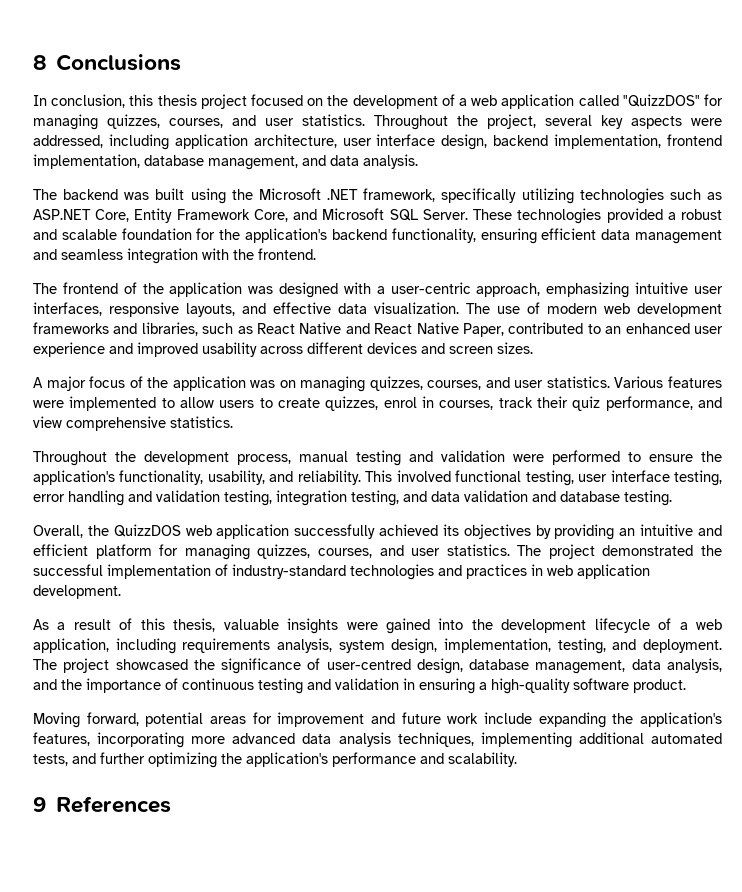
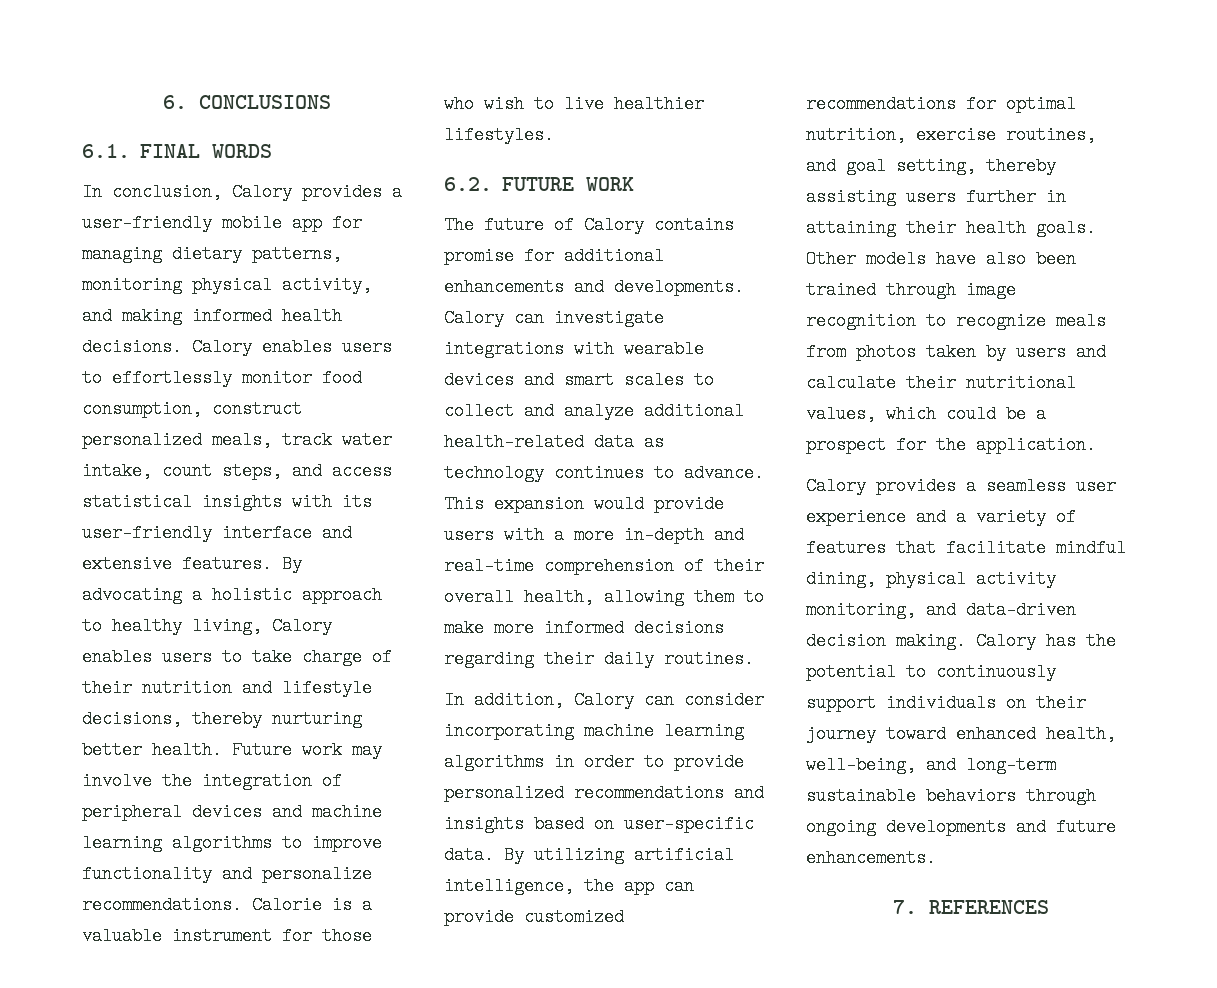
[33,54,181,71] [33,94,723,109] [33,114,722,130] [33,134,723,150] [33,154,418,170] [33,188,722,204] [33,208,723,224] [33,228,722,244] [33,248,316,264] [33,282,723,298] [33,302,722,317] [33,322,723,337] [33,342,533,357] [33,376,723,392] [33,396,723,411] [33,416,233,431] [33,450,722,466] [33,470,722,486] [33,490,672,506] [33,524,722,540] [33,544,722,560] [33,564,650,580] [33,585,121,599] [33,618,722,634] [33,638,722,654] [33,658,722,674] [33,678,686,694] [33,712,722,728] [33,732,722,748] [33,752,517,768] [33,796,171,813] 8 Conclusions // In conclusion, this thesis project focused on the development of a web application called "QuizzDOS" for managing quizzes, courses, and user statistics. Throughout the project, several key aspects were addressed, including application architecture, user interface design, backend implementation, frontend implementation, database management, and data analysis. // The backend was built using the Microsoft .NET framework, specifically utilizing technologies such as ASP.NET Core, Entity Framework Core, and Microsoft SQL Server. These technologies provided a robust and scalable foundation for the application's backend functionality, ensuring efficient data management and seamless integration with the frontend. // The frontend of the application was designed with a user-centric approach, emphasizing intuitive user interfaces, responsive layouts, and effective data visualization. The use of modern web development frameworks and libraries, such as React Native and React Native Paper, contributed to an enhanced user experience and improved usability across different devices and screen sizes. // A major focus of the application was on managing quizzes, courses, and user statistics. Various features were implemented to allow users to create quizzes, enrol in courses, track their quiz performance, and view comprehensive statistics. // Throughout the development process, manual testing and validation were performed to ensure the application's functionality, usability, and reliability. This involved functional testing, user interface testing, error handling and validation testing, integration testing, and data validation and database testing. // Overall, the QuizzDOS web application successfully achieved its objectives by providing an intuitive and efficient platform for managing quizzes, courses, and user statistics. The project demonstrated the successful implementation of industry-standard technologies and practices in web application development. // As a result of this thesis, valuable insights were gained into the development lifecycle of a web application, including requirements analysis, system design, implementation, testing, and deployment. The project showcased the significance of user-centred design, database management, data analysis, and the importance of continuous testing and validation in ensuring a high-quality software product. // Moving forward, potential areas for improvement and future work include expanding the application's features, incorporating more advanced data analysis techniques, implementing additional automated tests, and further optimizing the application's performance and scalability. // 9 References -> [162,95,331,109] [82,144,272,158] [82,183,402,201] [82,214,362,232] [82,245,342,263] [82,276,372,294] [82,307,342,325] [82,338,392,356] [82,369,362,387] [82,400,302,418] [82,431,392,449] [82,462,392,480] [82,493,372,511] [82,524,352,542] [82,555,302,573] [82,586,382,604] [82,617,332,635] [82,648,392,666] [82,679,372,697] [82,710,362,728] [82,741,382,759] [82,772,342,790] [82,803,382,821] [82,834,382,852] [82,865,372,883] [82,896,372,914] [82,927,372,945] [444,95,704,113] [444,126,554,144] [444,177,634,191] [444,216,734,234] [444,247,664,265] [444,278,744,296] [444,309,664,327] [444,340,704,358] [444,371,714,389] [444,402,744,420] [444,433,664,451] [444,464,764,482] [444,495,724,513] [444,526,744,544] [444,557,764,575] [444,588,764,606] [444,619,724,637] [444,650,754,668] [444,691,764,709] [444,722,744,740] [444,753,744,771] [444,784,764,802] [444,815,754,833] [444,846,734,864] [444,877,694,895] [444,908,624,926] [806,95,1076,113] [806,126,1096,144] [806,157,1056,175] [806,188,1066,206] [806,219,1096,237] [806,250,1076,268] [806,281,1016,299] [806,312,1106,330] [806,343,1106,361] [806,374,1076,392] [806,405,1046,423] [806,436,1096,454] [806,477,1116,495] [806,508,1076,526] [806,539,1126,557] [806,570,1056,588] [806,601,1076,619] [806,632,1116,650] [806,663,1056,681] [806,694,1086,712] [806,725,1116,743] [806,756,1056,774] [806,787,1096,805] [806,818,1116,836] [806,849,936,867] [892,900,1049,914] 6. CONCLUSIONS // 6.1. FINAL WORDS // In conclusion, Calory provides a user-friendly mobile app for managing dietary patterns, monitoring physical activity, and making informed health decisions. Calory enables users to effortlessly monitor food consumption, construct personalized meals, track water intake, count steps, and access statistical insights with its user-friendly interface and extensive features. By advocating a holistic approach to healthy living, Calory enables users to take charge of their nutrition and lifestyle decisions, thereby nurturing better health. Future work may involve the integration of peripheral devices and machine learning algorithms to improve functionality and personalize recommendations. Calorie is a valuable instrument for those who wish to live healthier lifestyles. // 6.2. FUTURE WORK // The future of Calory contains promise for additional enhancements and developments. Calory can investigate integrations with wearable devices and smart scales to collect and analyze additional health-related data as technology continues to advance. This expansion would provide users with a more in-depth and real-time comprehension of their overall health, allowing them to make more informed decisions regarding their daily routines. // In addition, Calory can consider incorporating machine learning algorithms in order to provide personalized recommendations and insights based on user-specific data. By utilizing artificial intelligence, the app can provide customized recommendations for optimal nutrition, exercise routines, and goal setting, thereby assisting users further in attaining their health goals. Other models have also been trained through image recognition to recognize meals from photos taken by users and calculate their nutritional values, which could be a prospect for the application. // Calory provides a seamless user experience and a variety of features that facilitate mindful dining, physical activity monitoring, and data-driven decision making. Calory has the potential to continuously support individuals on their journey toward enhanced health, well-being, and long-term sustainable behaviors through ongoing developments and future enhancements. // 7. REFERENCES

